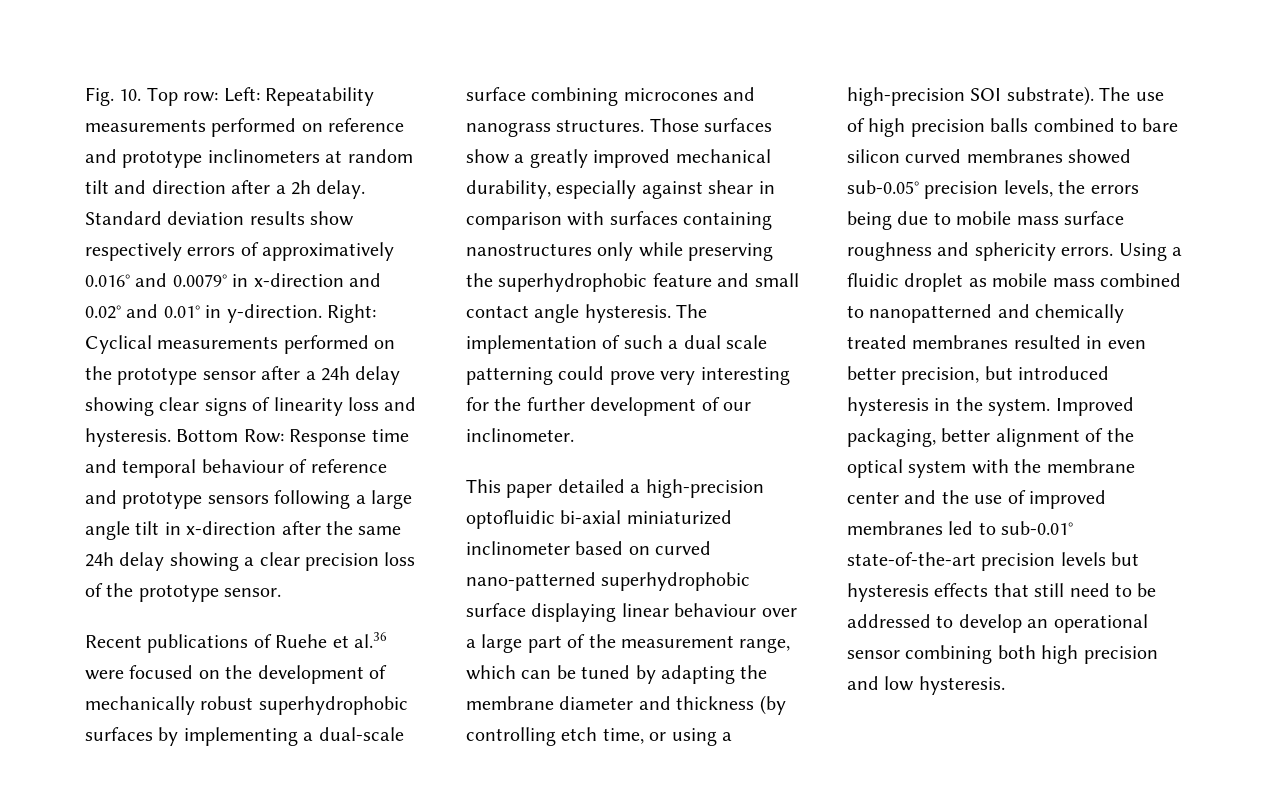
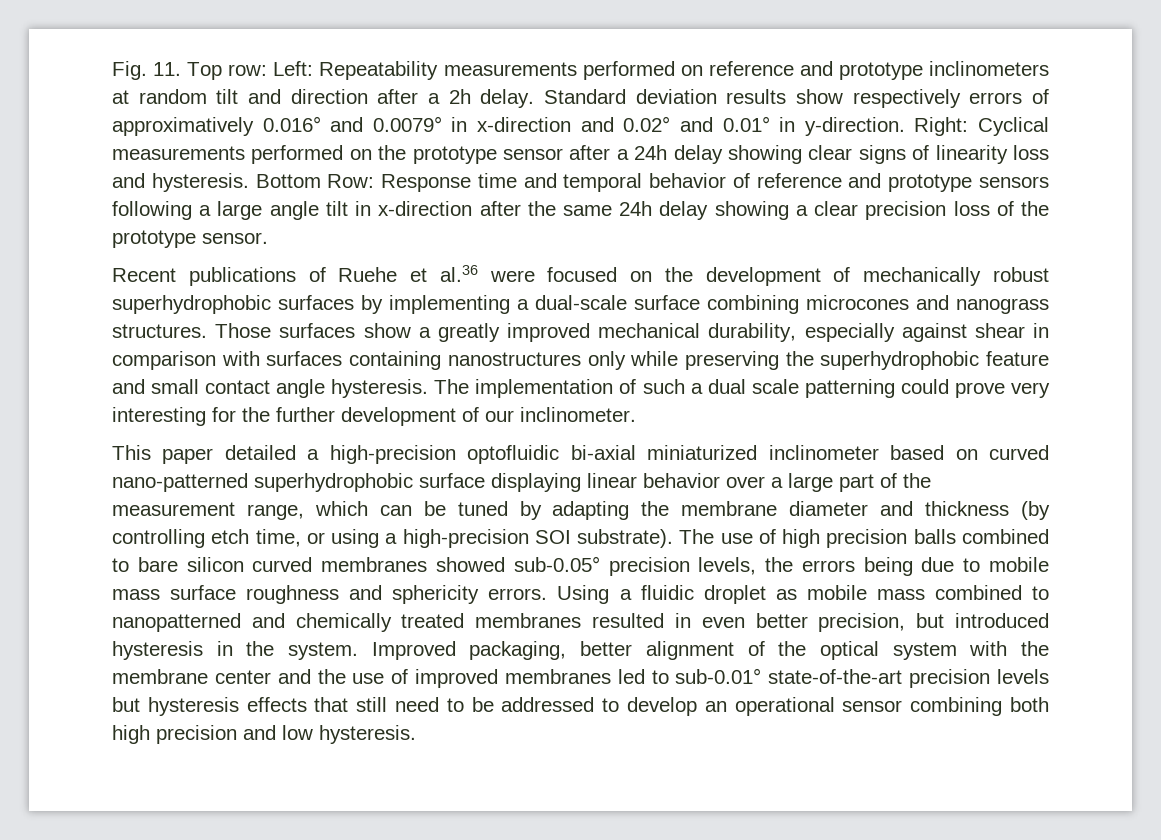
[119,89,142,101] 10. -> [153,62,182,76] 11.
[201,459,284,473] behaviour -> [649,173,727,188] behavior
[674,603,757,617] behaviour -> [643,473,720,488] behavior

